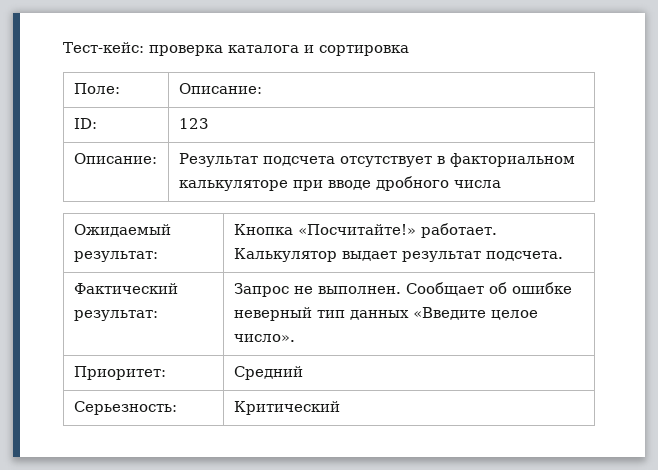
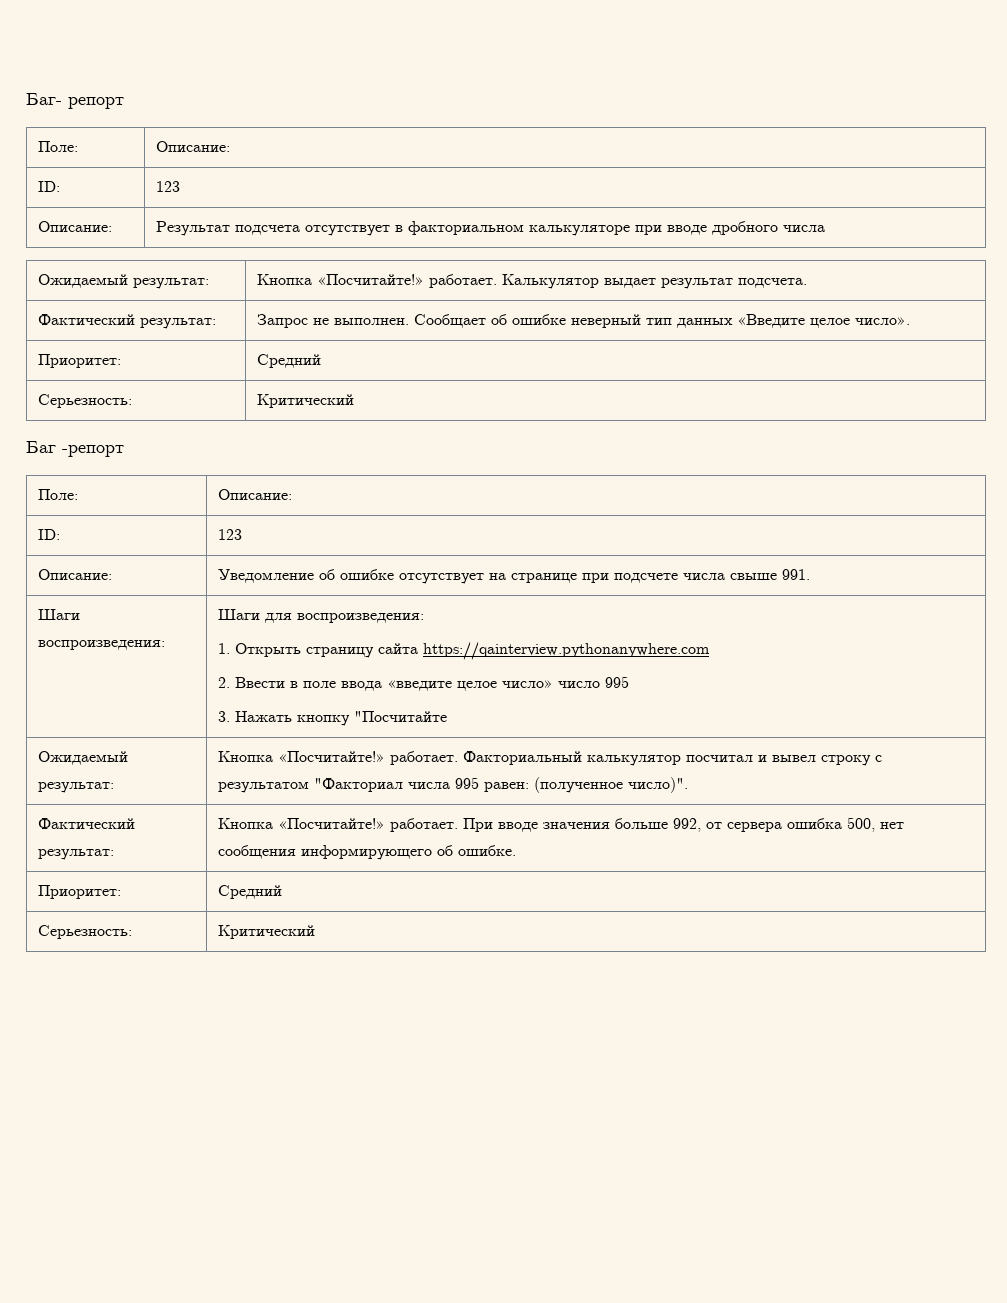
[63,42,409,56] Тест-кейс: проверка каталога и сортировка -> [26,93,124,109] Баг- репорт
(340, 408) none -> [26,441,124,457] [37,489,78,500] [217,489,292,500] [37,529,60,540] [217,529,242,540] [37,569,112,580] [217,569,810,584] [37,609,80,620] [37,640,165,650] [217,609,424,623] [217,642,710,660] [217,676,629,691] [217,711,447,726] [37,751,128,765] [37,782,114,793] [217,751,882,766] [217,777,688,793] [37,818,135,829] [37,849,114,860] [217,817,904,832] [217,845,516,860] [37,885,121,899] [217,885,282,899] [37,925,132,939] [217,925,315,939] // Баг -репорт // Поле: | Описание: // ID: | 123 // Описание: | Уведомление об ошибке отсутствует на странице при подсчете числа свыше 991. // Шаги воспроизведения: | Шаги для воспроизведения: // 1. Открыть страницу сайта https://qainterview.pythonanywhere.com // 2. Ввести в поле ввода «введите целое число» число 995 // 3. Нажать кнопку "Посчитайте // Ожидаемый результат: | Кнопка «Посчитайте!» работает. Факториальный калькулятор посчитал и вывел строку с результатом "Факториал числа 995 равен: (полученное число)". // Фактический результат: | Кнопка «Посчитайте!» работает. При вводе значения больше 992, от сервера ошибка 500, нет сообщения информирующего об ошибке. // Приоритет: | Средний // Серьезность: | Критический

